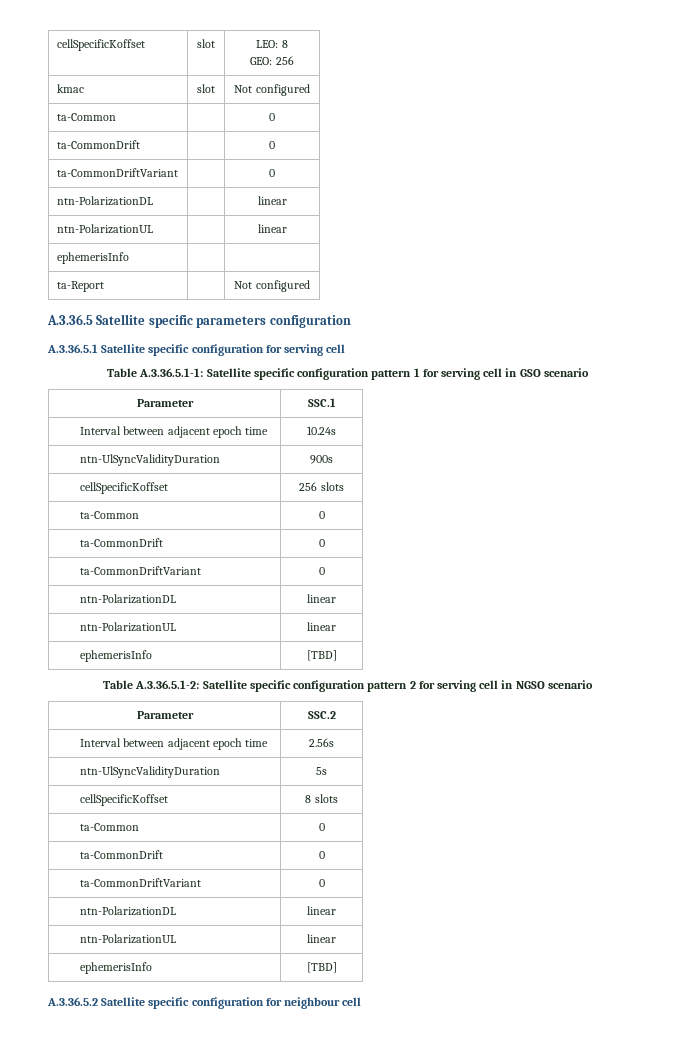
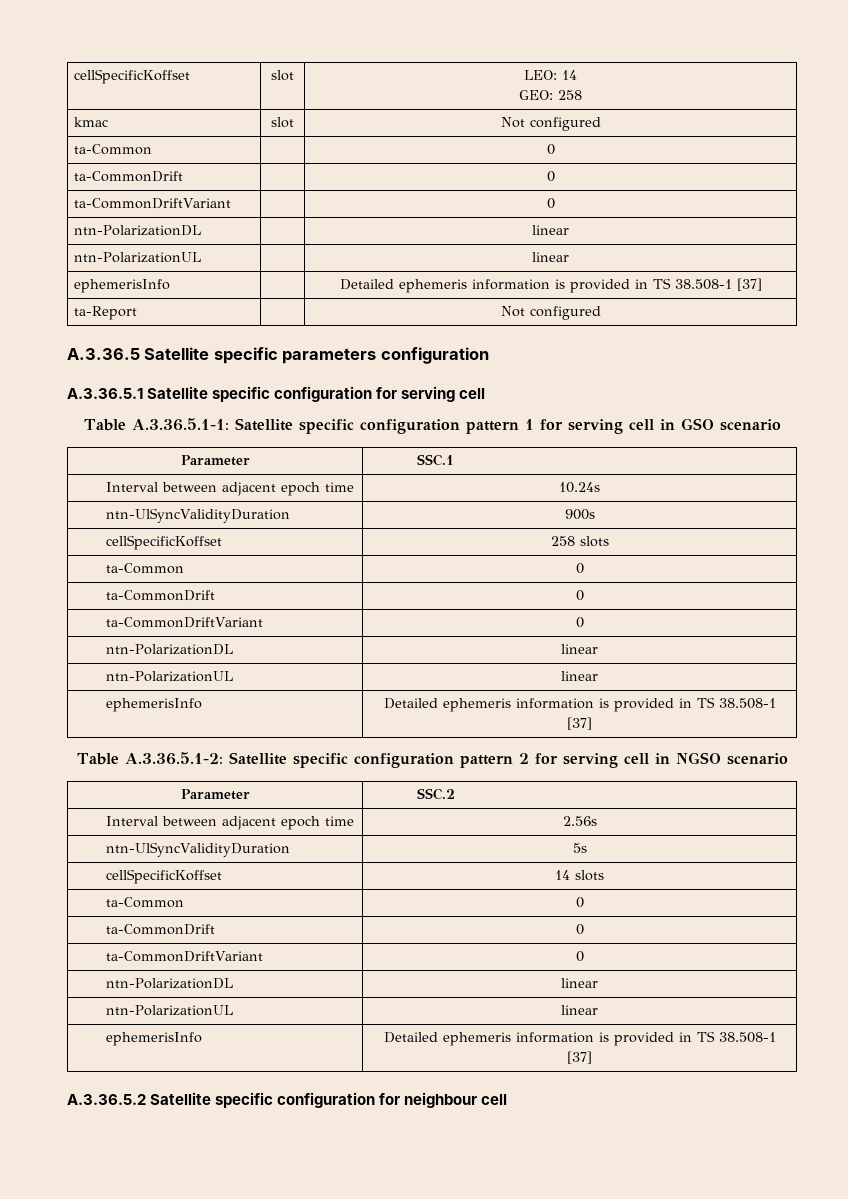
[281,40,288,48] 8 -> [562,70,577,80] 14
[275,56,294,65] 256 -> [558,90,582,100] 258
(129, 258) none -> [339,278,762,293] Detailed ephemeris information is provided in TS 38.508-1 [37]
[299,482,318,491] 256 -> [550,536,575,546] 258
[306,650,337,661] [TBD] -> [383,697,776,712] [567,717,592,730] Detailed ephemeris information is provided in TS 38.508-1 [37]
[305,795,312,803] 8 -> [555,870,570,880] 14
[306,962,337,973] [TBD] -> [383,1031,776,1046] [567,1051,592,1064] Detailed ephemeris information is provided in TS 38.508-1 [37]

